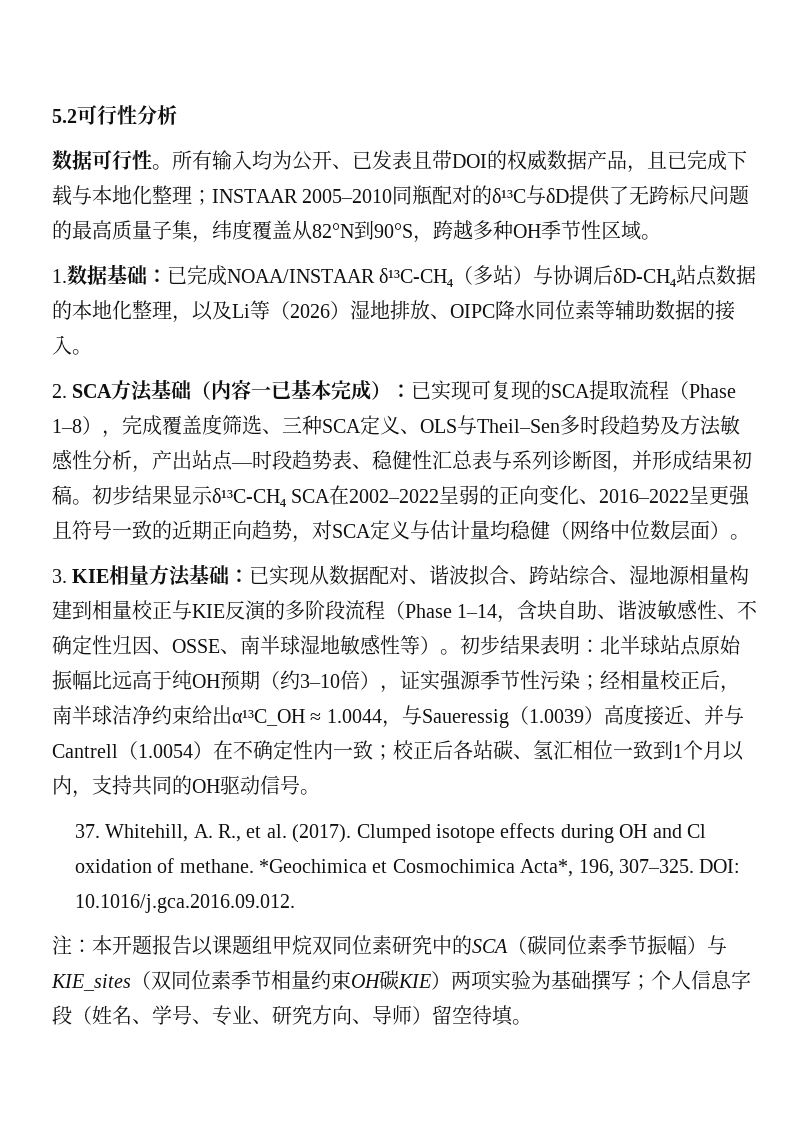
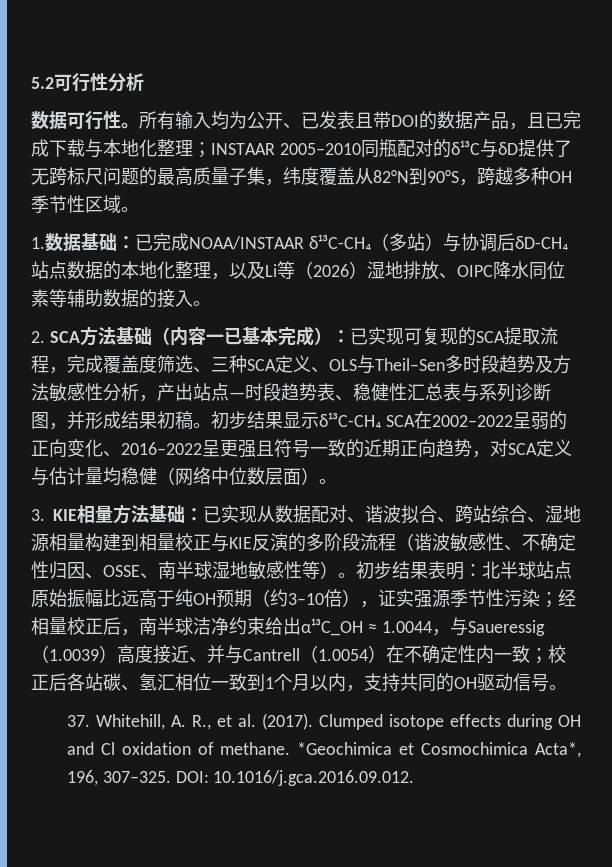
[507,150,547,171] 权威 -> (437, 120) none
[669,381,737,400] [52,416,102,435] （Phase 1–8） -> (49, 364) none
[405,600,618,623] Phase 1–14，含块自助、 -> (414, 542) none
[52,935,727,956] [51,970,751,991] [52,1005,532,1026] // 注：本开题报告以课题组甲烷双同位素研究中的SCA（碳同位素季节振幅）与KIE_sites（双同位素季节相量约束OH碳KIE）两项实验为基础撰写；个人信息字段（姓名、学号、专业、研究方向、导师）留空待填。 -> (415, 778) none

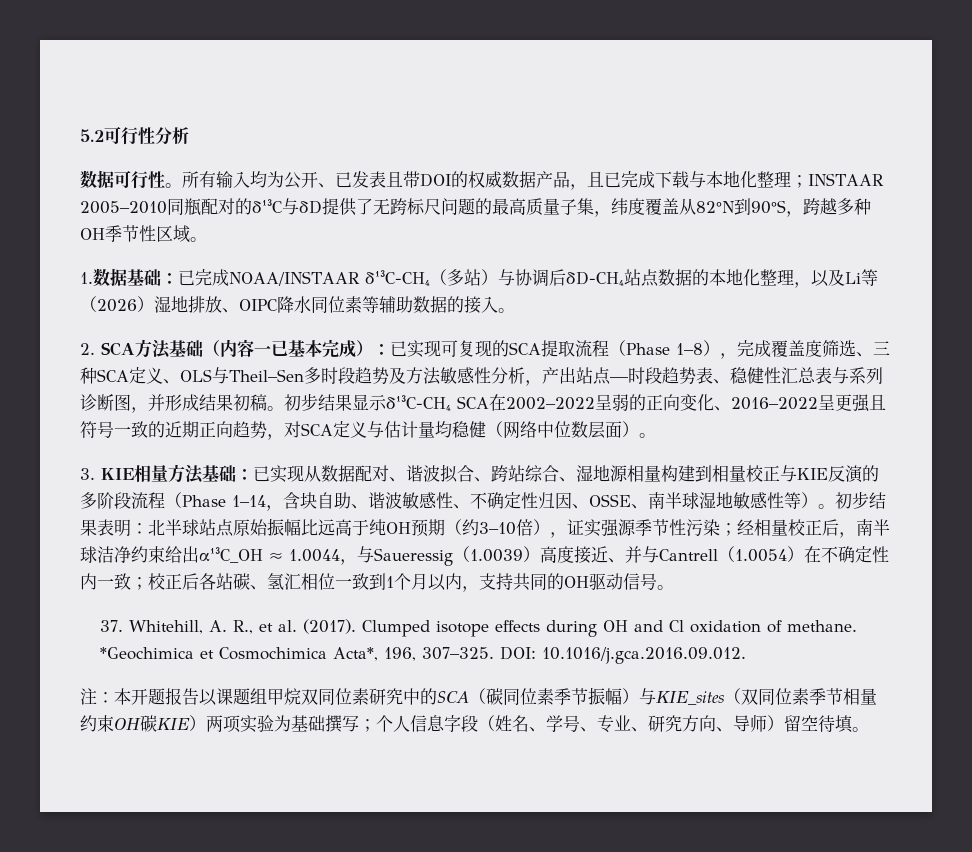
(437, 120) none -> [468,171,502,189] 权威
(49, 364) none -> [609,340,720,356] （Phase 1–8）
(414, 542) none -> [182,492,368,511] Phase 1–14，含块自助、
(415, 778) none -> [80,687,877,706] [80,714,869,733] // 注：本开题报告以课题组甲烷双同位素研究中的SCA（碳同位素季节振幅）与KIE_sites（双同位素季节相量约束OH碳KIE）两项实验为基础撰写；个人信息字段（姓名、学号、专业、研究方向、导师）留空待填。

